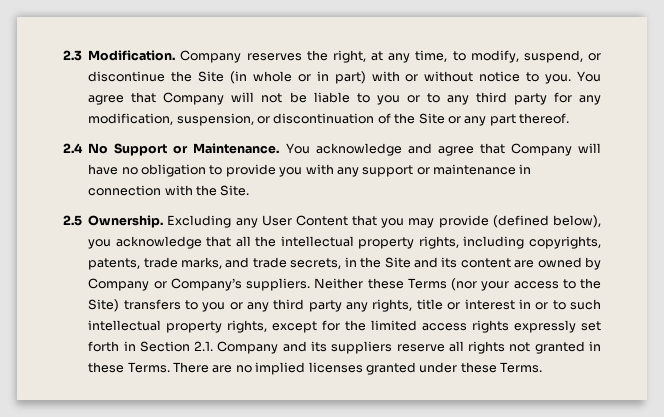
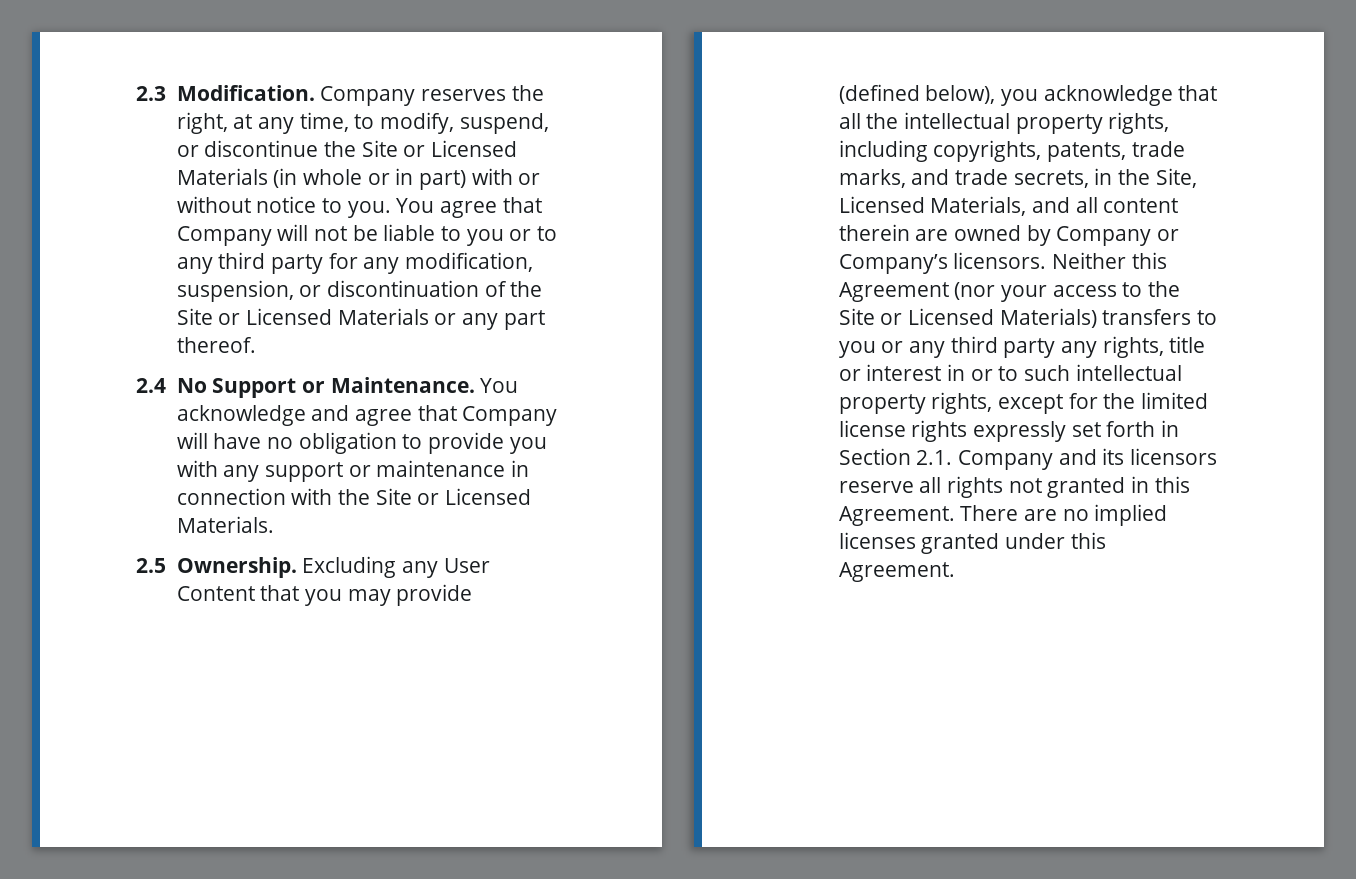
(225, 76) none -> [403,140,517,157] [176,168,268,185] or Licensed Materials
(461, 120) none -> [245,308,457,325] Licensed Materials or
[220,185,250,196] Site. -> [375,488,531,505] [176,516,274,533] Site or Licensed Materials.
[384,257,511,268] Site and its content -> [1155,168,1197,188] [838,196,1179,216] [838,224,910,241] Site, Licensed Materials, and all content therein
[246,278,447,291] suppliers. Neither these Terms -> [953,252,1167,269] [838,282,949,302] licensors. Neither this Agreement
[88,299,120,312] Site) -> [838,308,1097,328] Site or Licensed Materials)
[422,323,468,331] access -> [838,420,906,437] license
[331,341,393,354] suppliers -> [1129,448,1217,465] licensors
[88,362,170,373] these Terms. -> [1154,476,1190,493] [838,506,955,526] this Agreement.
[460,362,542,373] these Terms. -> [1070,532,1106,549] [838,562,955,582] this Agreement.

